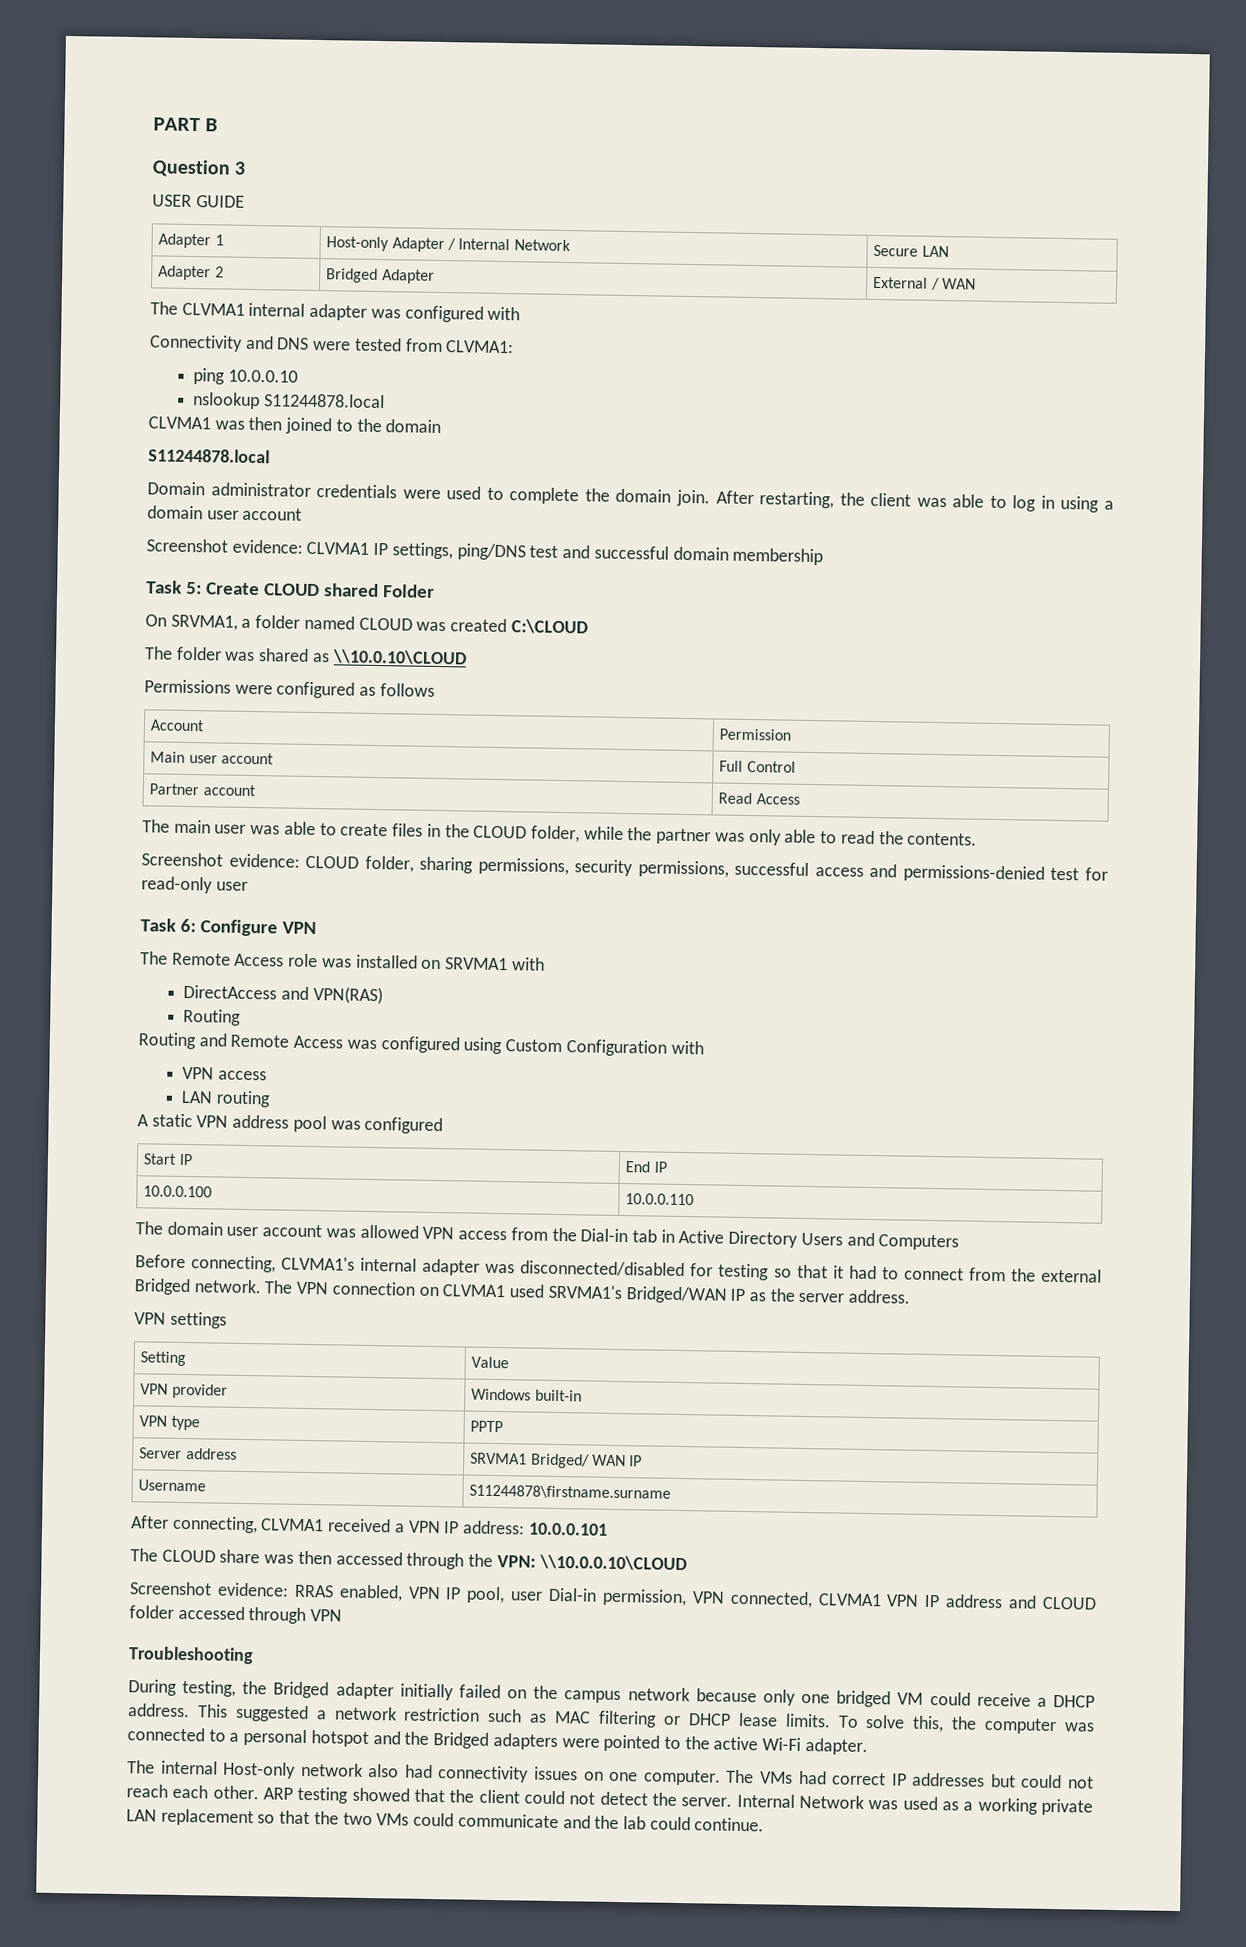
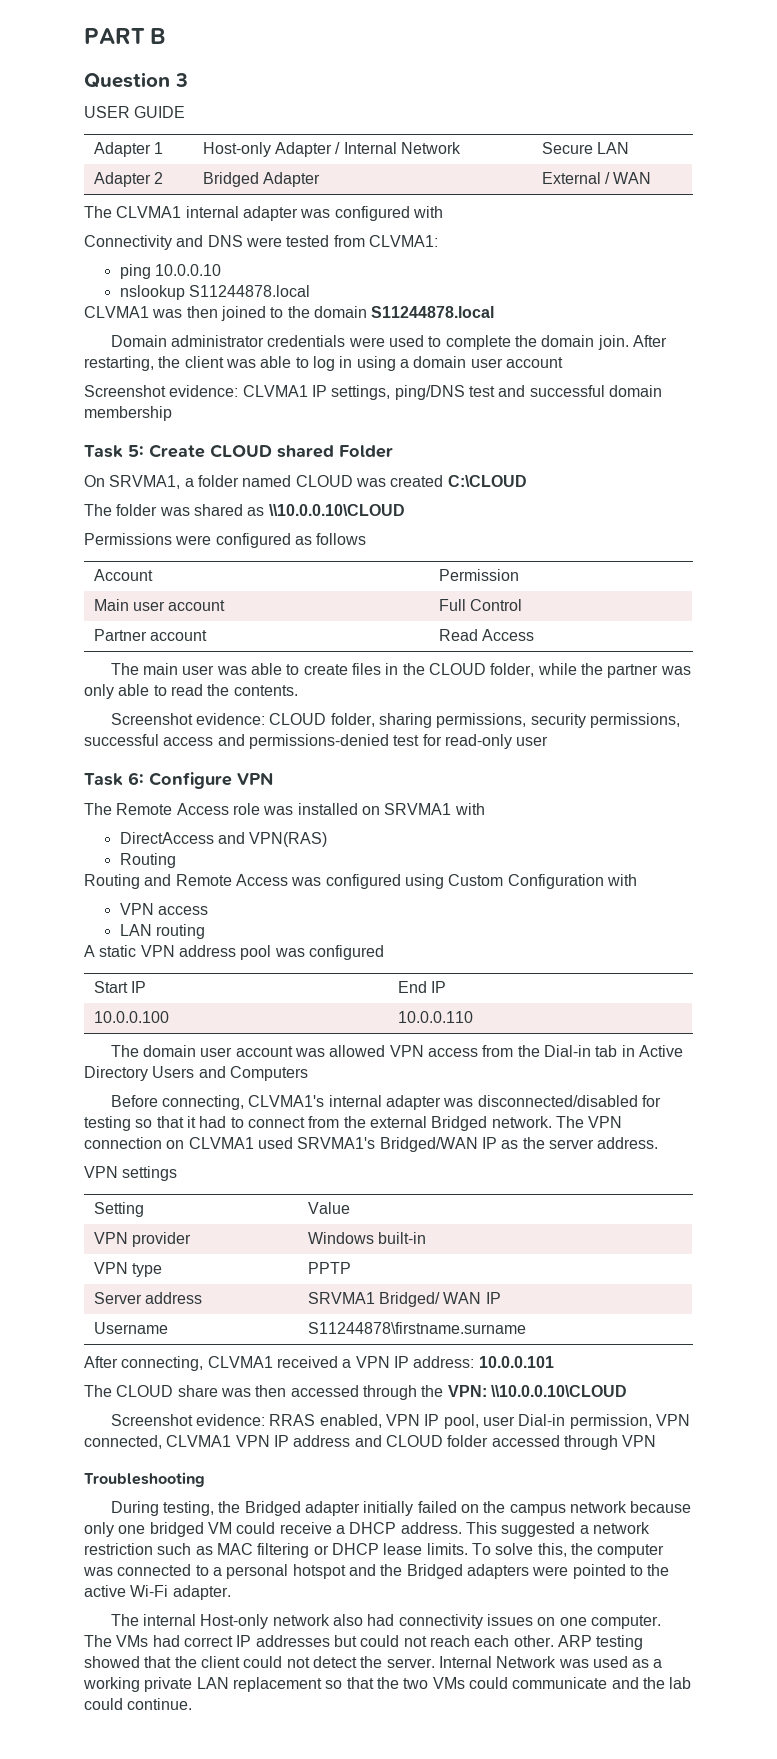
(442, 426) // -> (367, 312) none
[331,649,467,666] \\10.0.10\CLOUD -> [268,504,405,516] \\10.0.0.10\CLOUD

